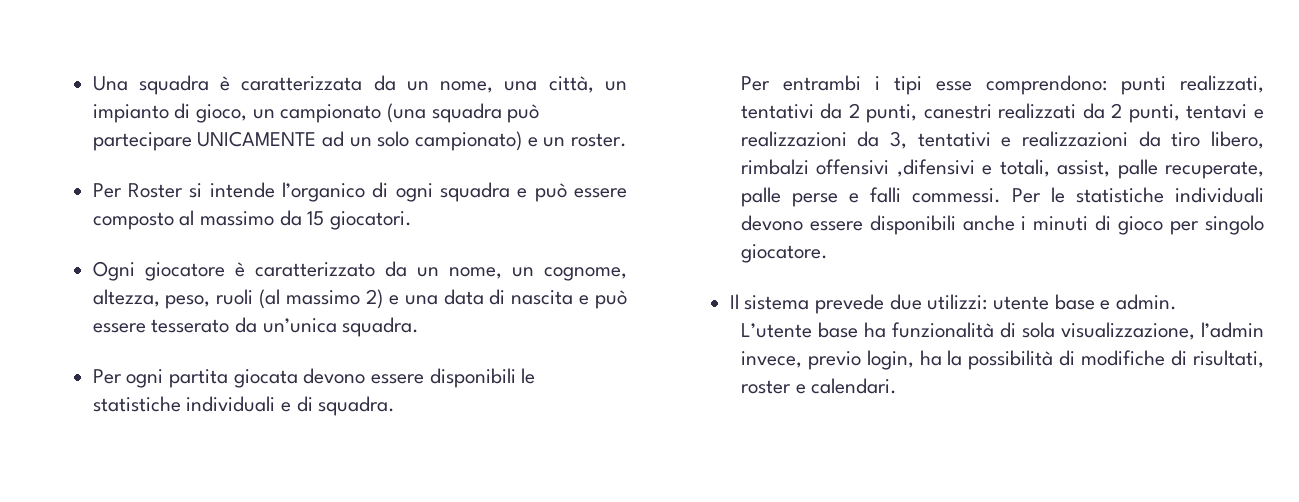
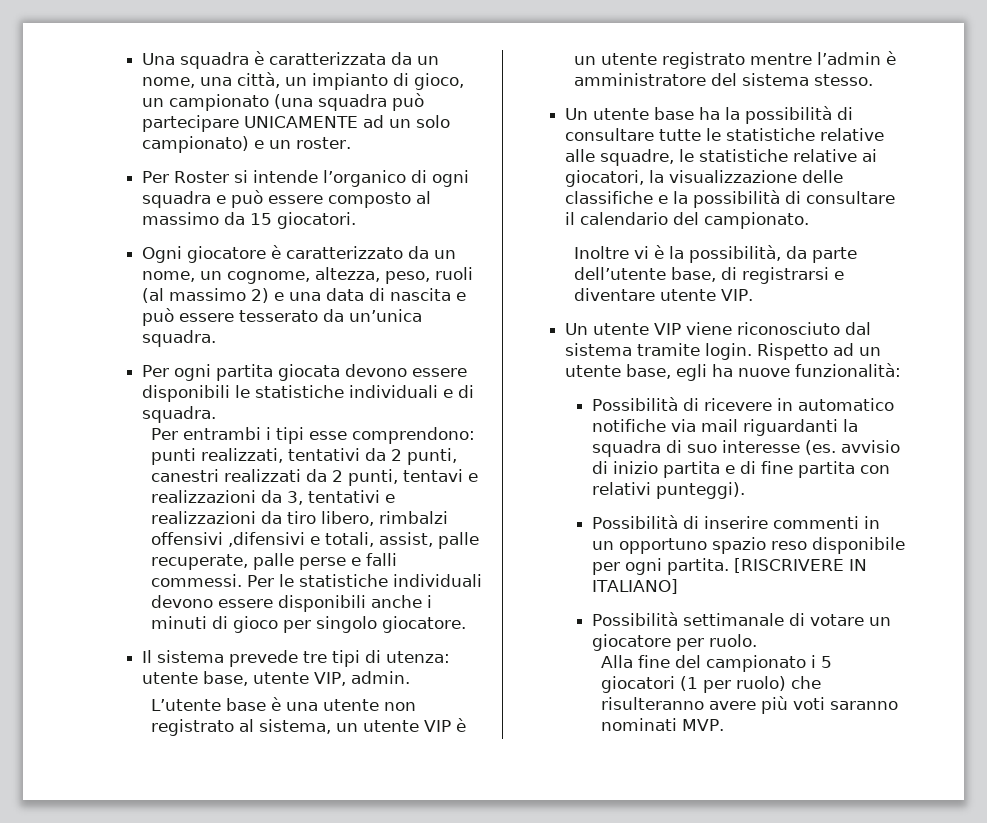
[889,294,1177,310] [740,322,1264,340] [740,350,1264,370] [740,378,898,394] due utilizzi: utente base e admin. // L’utente base ha funzionalità di sola visualizzazione, l’admin invece, previo login, ha la possibilità di modifiche di risultati, roster e calendari. -> [303,650,451,667] [142,671,411,686] [150,697,416,711] [150,718,466,736] [573,51,896,69] [573,73,873,86] [565,106,854,124] [565,128,885,141] [565,149,878,166] [565,170,844,187] [565,190,896,208] [565,212,810,229] [573,245,857,263] [573,267,844,284] [573,288,753,301] [565,322,872,335] [565,343,882,360] [565,363,902,381] [592,397,895,411] [592,419,859,436] [592,440,901,457] [592,461,891,478] [592,482,746,499] [592,515,881,529] [592,537,906,554] [592,558,868,575] [592,579,679,594] [592,612,892,626] [592,634,758,651] [600,655,832,672] [600,676,821,693] [600,696,898,714] [600,718,724,731] tre tipi di utenza: utente base, utente VIP, admin. // L’utente base è una utente non registrato al sistema, un utente VIP è un utente registrato mentre l’admin è amministratore del sistema stesso. // Un utente base ha la possibilità di consultare tutte le statistiche relative alle squadre, le statistiche relative ai giocatori, la visualizzazione delle classifiche e la possibilità di consultare il calendario del campionato. // Inoltre vi è la possibilità, da parte dell’utente base, di registrarsi e diventare utente VIP. // Un utente VIP viene riconosciuto dal sistema tramite login. Rispetto ad un utente base, egli ha nuove funzionalità: // Possibilità di ricevere in automatico notifiche via mail riguardanti la squadra di suo interesse (es. avvisio di inizio partita e di fine partita con relativi punteggi). // Possibilità di inserire commenti in un opportuno spazio reso disponibile per ogni partita. [RISCRIVERE IN ITALIANO] // Possibilità settimanale di votare un giocatore per ruolo. // Alla fine del campionato i 5 giocatori (1 per ruolo) che risulteranno avere più voti saranno nominati MVP.

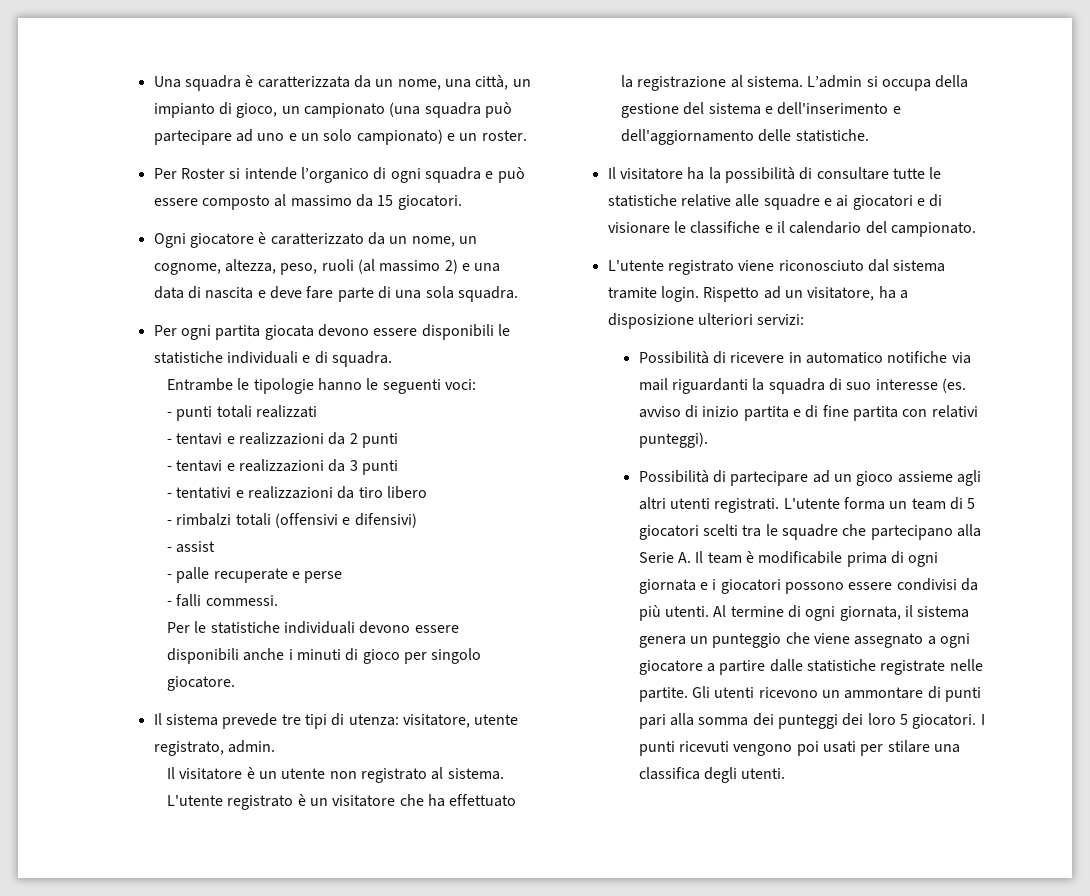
[244,115,385,128] UNICAMENTE ad -> [235,129,297,142] ad uno e
[142,308,423,326] può essere tesserato da un’unica -> [269,286,454,302] deve fare parte di una sola
[150,427,475,444] [150,448,457,465] [150,469,478,486] [150,490,303,505] Per entrambi i tipi esse comprendono: punti realizzati, tentativi da 2 punti, canestri realizzati da 2 punti, tentavi e realizzazioni da 3, -> [167,378,476,394] [167,405,317,421] [167,432,398,448] [167,459,398,475] [167,493,173,498] Entrambe le tipologie hanno le seguenti voci: // - punti totali realizzati // - tentavi e realizzazioni da 2 punti // - tentavi e realizzazioni da 3 punti // -
[320,511,448,526] [150,532,479,549] [150,553,294,570] libero, rimbalzi offensivi ,difensivi e totali, assist, palle recuperate, palle -> [386,486,427,499] [167,513,417,528] [167,541,216,553] [167,567,300,583] libero // - rimbalzi totali (offensivi e difensivi) // - assist // - palle recuperate e
[350,557,361,566] e -> [167,601,173,606] // -
(242, 580) none -> (278, 600) //
[142,671,411,686] [150,697,416,711] [150,718,466,736] [573,51,896,69] [573,73,873,86] [565,107,695,120] utente base, utente VIP, admin. // L’utente base è una utente non registrato al sistema, un utente VIP è un utente registrato mentre l’admin è amministratore del sistema stesso. // Un utente base -> [402,714,519,728] [153,740,275,756] [167,767,504,783] [167,794,517,810] [621,75,969,91] [621,102,901,118] [621,129,869,145] [607,167,683,180] visitatore, utente registrato, admin. // Il visitatore è un utente non registrato al sistema. L'utente registrato è un visitatore che ha effettuato la registrazione al sistema. L’admin si occupa della gestione del sistema e dell'inserimento e dell'aggiornamento delle statistiche. // Il visitatore
[600,149,878,166] [565,170,844,187] [565,190,896,208] [565,212,810,229] [573,245,857,263] [573,267,844,284] [573,288,753,301] [565,323,682,335] squadre, le statistiche relative ai giocatori, la visualizzazione delle classifiche e la possibilità di consultare il calendario del campionato. // Inoltre vi è la possibilità, da parte dell’utente base, di registrarsi e diventare utente VIP. // Un utente VIP -> [763,194,943,210] [607,221,976,237] [607,260,734,275] squadre e ai giocatori e di visionare le classifiche e il calendario del campionato. // L'utente registrato
[565,363,902,381] utente base, egli ha nuove funzionalità: -> [807,286,908,301] [607,313,805,329] visitatore, ha a disposizione ulteriori servizi:
[841,440,901,453] avvisio -> [638,406,681,418] avviso
[704,516,881,529] [592,537,906,554] [592,558,868,575] [592,579,679,594] [592,612,892,626] [592,634,758,651] [600,655,832,672] [600,676,821,693] [600,696,898,714] [600,718,724,731] inserire commenti in un opportuno spazio reso disponibile per ogni partita. [RISCRIVERE IN ITALIANO] // Possibilità settimanale di votare un giocatore per ruolo. // Alla fine del campionato i 5 giocatori (1 per ruolo) che risulteranno avere più voti saranno nominati MVP. -> [730,470,981,486] [638,497,976,513] [638,524,981,540] [638,551,939,567] [638,578,978,594] [638,605,970,621] [638,632,970,648] [638,659,983,675] [638,686,981,702] [638,713,985,729] [638,740,960,756] [638,767,786,783] partecipare ad un gioco assieme agli altri utenti registrati. L'utente forma un team di 5 giocatori scelti tra le squadre che partecipano alla Serie A. Il team è modificabile prima di ogni giornata e i giocatori possono essere condivisi da più utenti. Al termine di ogni giornata, il sistema genera un punteggio che viene assegnato a ogni giocatore a partire dalle statistiche registrate nelle partite. Gli utenti ricevono un ammontare di punti pari alla somma dei punteggi dei loro 5 giocatori. I punti ricevuti vengono poi usati per stilare una classifica degli utenti.

